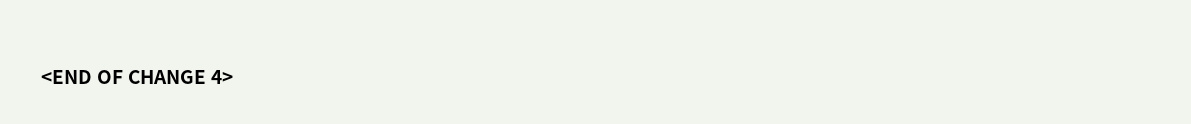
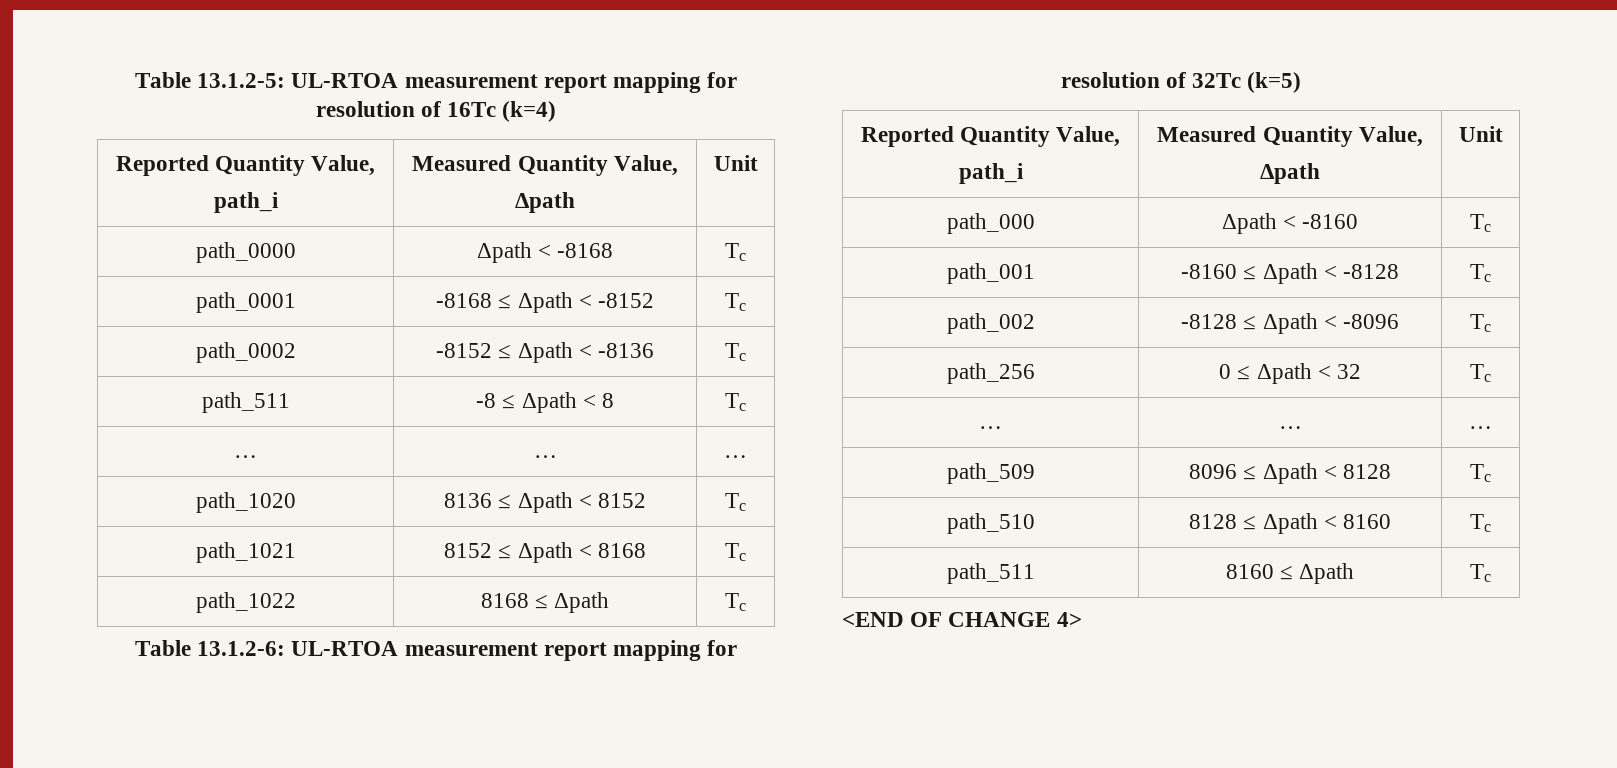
(41, 77) none -> [134,72,738,93] [315,101,557,122] [115,155,376,176] [213,192,279,213] [412,155,678,176] [515,192,575,213] [713,155,758,171] [195,242,296,263] [476,242,614,263] [725,243,746,261] [195,292,296,313] [436,292,654,313] [725,293,746,311] [195,342,296,363] [436,342,654,363] [725,343,746,361] [201,392,290,413] [476,392,614,413] [725,393,746,411] [234,455,257,458] [533,455,557,458] [724,455,747,458] [195,492,296,513] [444,492,646,513] [725,493,746,511] [195,542,296,563] [444,542,646,563] [725,543,746,561] [195,592,296,613] [480,592,610,613] [725,593,746,611] [134,640,738,661] [1060,72,1302,93] [860,126,1121,147] [958,163,1024,184] [1157,126,1423,147] [1260,163,1320,184] [1458,126,1503,142] [946,213,1035,234] [1221,213,1359,234] [1470,214,1491,232] [946,263,1035,284] [1181,263,1399,284] [1470,264,1491,282] [946,313,1035,334] [1181,313,1399,334] [1470,314,1491,332] [946,363,1035,384] [1219,363,1361,384] [1470,364,1491,382] [979,426,1002,429] [1278,426,1302,429] [1469,426,1492,429] [946,463,1035,484] [1189,463,1391,484] [1470,464,1491,482] [946,513,1035,534] [1189,513,1391,534] [1470,514,1491,532] [946,563,1035,584] [1225,563,1355,584] [1470,564,1491,582] Table 13.1.2-5: UL-RTOA measurement report mapping for resolution of 16Tc (k=4) // Reported Quantity Value, // path_i | Measured Quantity Value, // Δpath | Unit // path_0000 | Δpath < -8168 | Tc // path_0001 | -8168 ≤ Δpath < -8152 | Tc // path_0002 | -8152 ≤ Δpath < -8136 | Tc // path_511 | -8 ≤ Δpath < 8 | Tc // … | … | … // path_1020 | 8136 ≤ Δpath < 8152 | Tc // path_1021 | 8152 ≤ Δpath < 8168 | Tc // path_1022 | 8168 ≤ Δpath | Tc // Table 13.1.2-6: UL-RTOA measurement report mapping for resolution of 32Tc (k=5) // Reported Quantity Value, // path_i | Measured Quantity Value, // Δpath | Unit // path_000 | Δpath < -8160 | Tc // path_001 | -8160 ≤ Δpath < -8128 | Tc // path_002 | -8128 ≤ Δpath < -8096 | Tc // path_256 | 0 ≤ Δpath < 32 | Tc // … | … | … // path_509 | 8096 ≤ Δpath < 8128 | Tc // path_510 | 8128 ≤ Δpath < 8160 | Tc // path_511 | 8160 ≤ Δpath | Tc //

